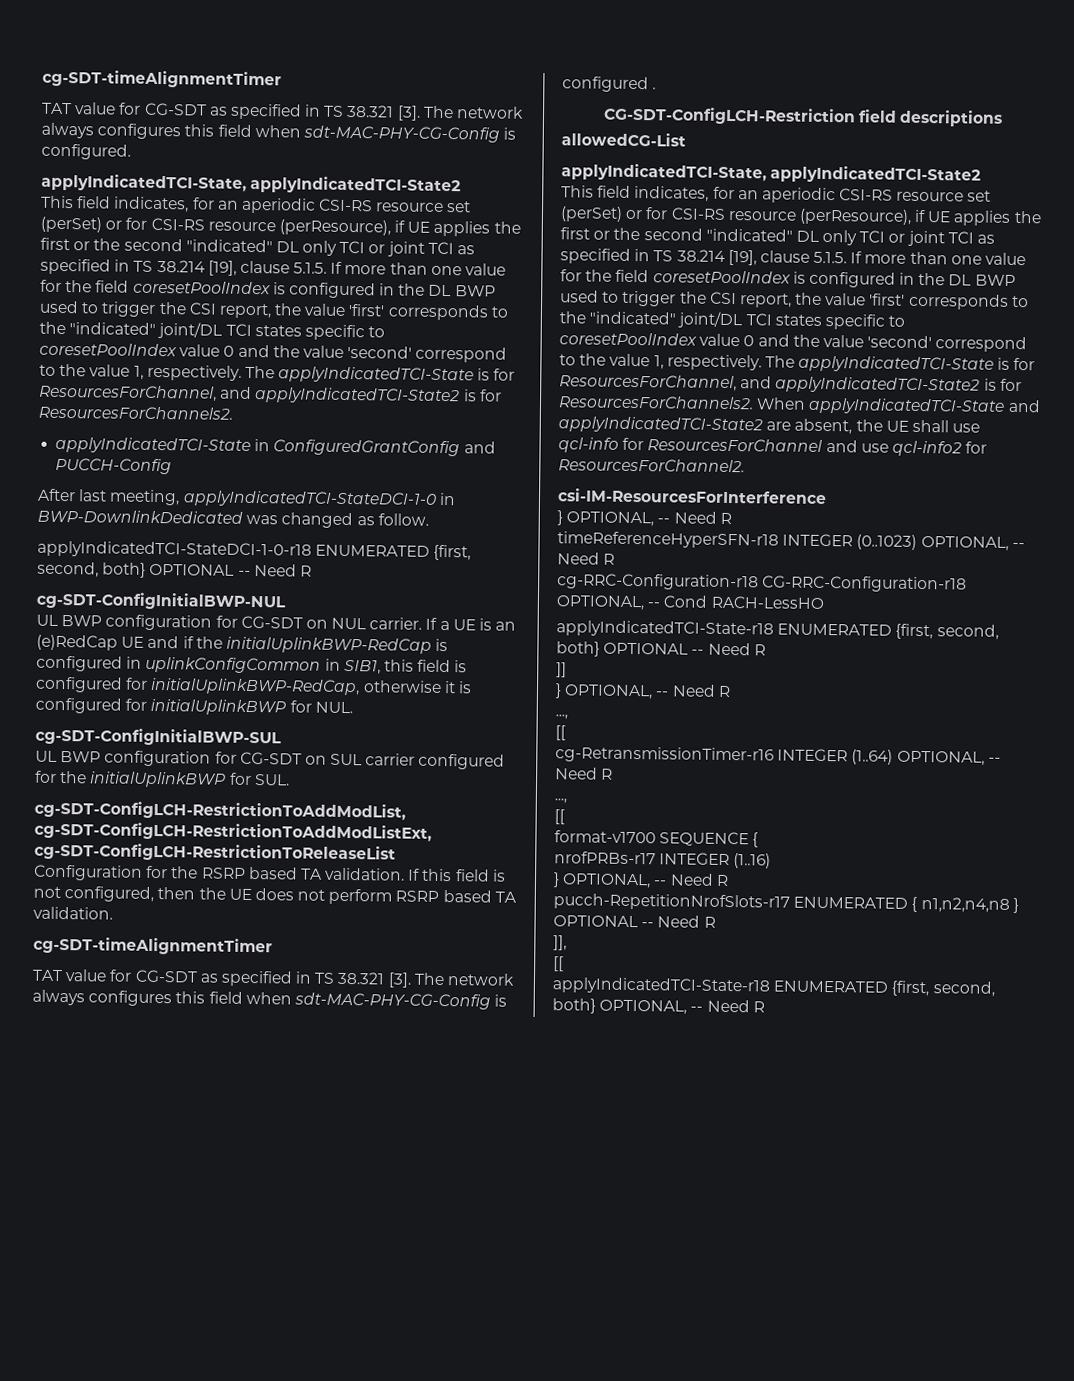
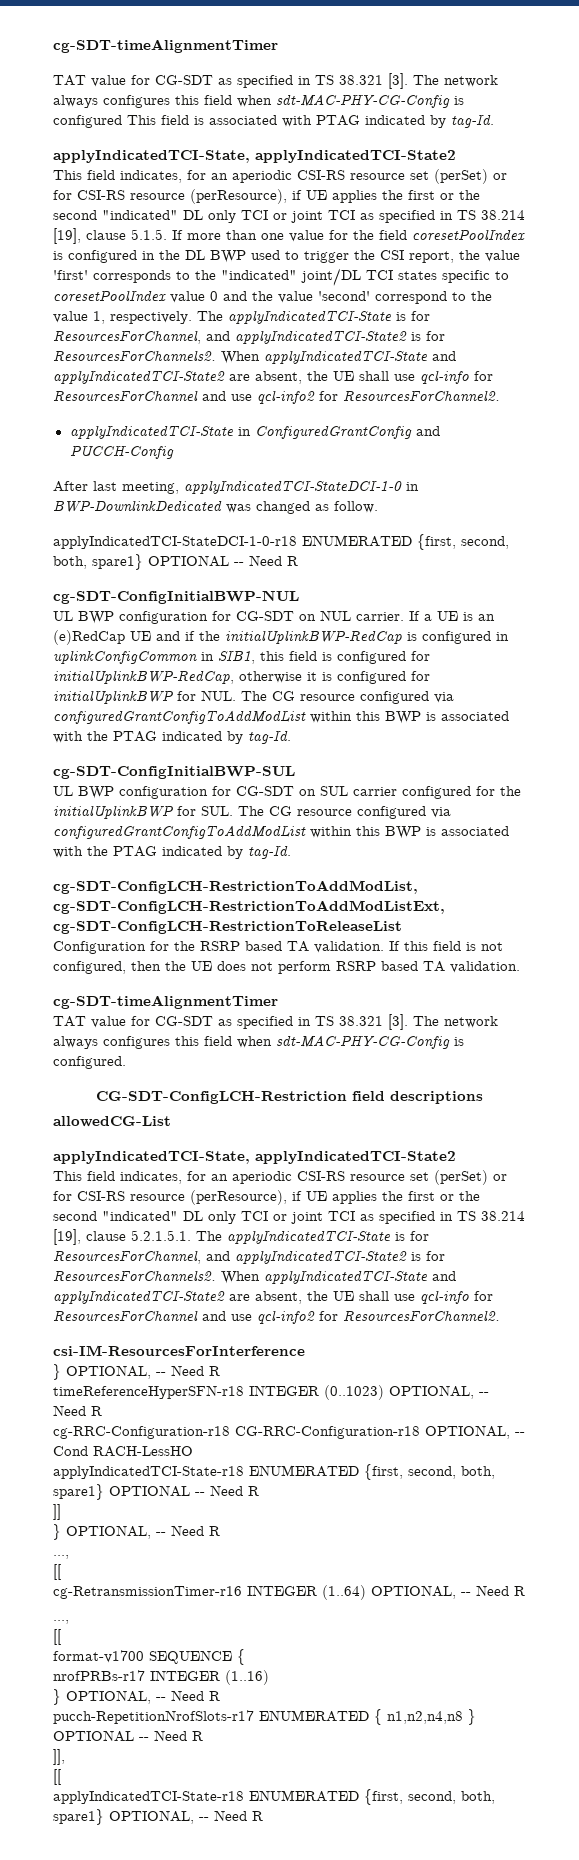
[42,69,282,89] [42,102,525,121] [41,122,517,143] [41,143,131,160] [41,173,462,195] [41,195,472,214] [40,216,521,237] [40,237,476,257] [40,258,507,276] [40,279,496,299] [39,300,509,321] [39,321,386,341] [39,342,508,363] [39,363,516,384] [39,384,502,405] [38,405,233,420] [55,436,496,457] [55,457,173,475] [37,488,456,508] [37,509,429,529] [37,540,472,561] [37,561,312,578] [36,591,286,611] [36,614,517,631] [36,634,449,654] [36,655,468,675] [35,676,472,696] [35,697,353,716] [35,727,282,747] [35,750,506,770] [35,770,290,788] [34,800,406,821] [34,821,432,842] [34,842,396,863] [33,864,506,882] [33,886,517,905] [33,906,113,920] [33,936,273,956] cg-SDT-timeAlignmentTimer // TAT value for CG-SDT as specified in TS 38.321 [3]. The network always configures this field when sdt-MAC-PHY-CG-Config is configured. // applyIndicatedTCI-State, applyIndicatedTCI-State2 // This field indicates, for an aperiodic CSI-RS resource set (perSet) or for CSI-RS resource (perResource), if UE applies the first or the second "indicated" DL only TCI or joint TCI as specified in TS 38.214 [19], clause 5.1.5. If more than one value for the field coresetPoolIndex is configured in the DL BWP used to trigger the CSI report, the value 'first' corresponds to the "indicated" joint/DL TCI states specific to coresetPoolIndex value 0 and the value 'second' correspond to the value 1, respectively. The applyIndicatedTCI-State is for ResourcesForChannel, and applyIndicatedTCI-State2 is for ResourcesForChannels2. // applyIndicatedTCI-State in ConfiguredGrantConfig and PUCCH-Config // After last meeting, applyIndicatedTCI-StateDCI-1-0 in BWP-DownlinkDedicated was changed as follow. // applyIndicatedTCI-StateDCI-1-0-r18 ENUMERATED {first, second, both} OPTIONAL -- Need R // cg-SDT-ConfigInitialBWP-NUL // UL BWP configuration for CG-SDT on NUL carrier. If a UE is an (e)RedCap UE and if the initialUplinkBWP-RedCap is configured in uplinkConfigCommon in SIB1, this field is configured for initialUplinkBWP-RedCap, otherwise it is configured for initialUplinkBWP for NUL. // cg-SDT-ConfigInitialBWP-SUL // UL BWP configuration for CG-SDT on SUL carrier configured for the initialUplinkBWP for SUL. // cg-SDT-ConfigLCH-RestrictionToAddModList, cg-SDT-ConfigLCH-RestrictionToAddModListExt, cg-SDT-ConfigLCH-RestrictionToReleaseList // Configuration for the RSRP based TA validation. If this field is not configured, then the UE does not perform RSRP based TA validation. // cg-SDT-timeAlignmentTimer -> [53,39,278,53] cg-SDT-timeAlignmentTimer
[652,87,657,90] [602,106,1004,127] [561,132,686,147] . // CG-SDT-ConfigLCH-Restriction field descriptions // allowedCG-List -> [127,114,494,128] This field is associated with PTAG indicated by tag-Id.
(745, 465) none -> [69,425,440,439] [69,445,174,459] [53,480,419,494] [53,500,378,514] [53,534,509,550] [53,554,298,570] [53,590,299,604] [53,610,495,624] [53,630,509,645] [53,650,430,664] [53,670,430,684] [53,690,454,704] [53,710,509,724] [53,730,291,744] [53,766,295,779] [53,786,521,799] [53,805,451,819] [53,825,509,839] [53,845,291,859] [53,880,418,894] [53,900,445,914] [53,921,402,934] [53,941,503,954] [53,961,520,974] [53,995,278,1009] [53,1014,498,1030] [53,1035,464,1049] [53,1056,126,1069] [96,1091,483,1104] [53,1116,171,1127] [53,1151,456,1164] [53,1170,507,1185] [53,1190,480,1205] [53,1211,525,1224] [53,1229,429,1245] [53,1250,445,1264] [53,1270,456,1284] [53,1290,493,1304] [53,1310,500,1324] // applyIndicatedTCI-State in ConfiguredGrantConfig and PUCCH-Config // After last meeting, applyIndicatedTCI-StateDCI-1-0 in BWP-DownlinkDedicated was changed as follow. // applyIndicatedTCI-StateDCI-1-0-r18 ENUMERATED {first, second, both, spare1} OPTIONAL -- Need R // cg-SDT-ConfigInitialBWP-NUL // UL BWP configuration for CG-SDT on NUL carrier. If a UE is an (e)RedCap UE and if the initialUplinkBWP-RedCap is configured in uplinkConfigCommon in SIB1, this field is configured for initialUplinkBWP-RedCap, otherwise it is configured for initialUplinkBWP for NUL. The CG resource configured via configuredGrantConfigToAddModList within this BWP is associated with the PTAG indicated by tag-Id. // cg-SDT-ConfigInitialBWP-SUL // UL BWP configuration for CG-SDT on SUL carrier configured for the initialUplinkBWP for SUL. The CG resource configured via configuredGrantConfigToAddModList within this BWP is associated with the PTAG indicated by tag-Id. // cg-SDT-ConfigLCH-RestrictionToAddModList, cg-SDT-ConfigLCH-RestrictionToAddModListExt, cg-SDT-ConfigLCH-RestrictionToReleaseList // Configuration for the RSRP based TA validation. If this field is not configured, then the UE does not perform RSRP based TA validation. // cg-SDT-timeAlignmentTimer // TAT value for CG-SDT as specified in TS 38.321 [3]. The network always configures this field when sdt-MAC-PHY-CG-Config is configured. // CG-SDT-ConfigLCH-Restriction field descriptions // allowedCG-List // applyIndicatedTCI-State, applyIndicatedTCI-State2 // This field indicates, for an aperiodic CSI-RS resource set (perSet) or for CSI-RS resource (perResource), if UE applies the first or the second "indicated" DL only TCI or joint TCI as specified in TS 38.214 [19], clause 5.2.1.5.1. The applyIndicatedTCI-State is for ResourcesForChannel, and applyIndicatedTCI-State2 is for ResourcesForChannels2. When applyIndicatedTCI-State and applyIndicatedTCI-State2 are absent, the UE shall use qcl-info for ResourcesForChannel and use qcl-info2 for ResourcesForChannel2.
[556,641,600,657] both} -> [461,1466,495,1479] [53,1484,104,1500] both, spare1}
[552,998,596,1014] both} -> [461,1791,495,1804] [53,1809,104,1825] both, spare1}

